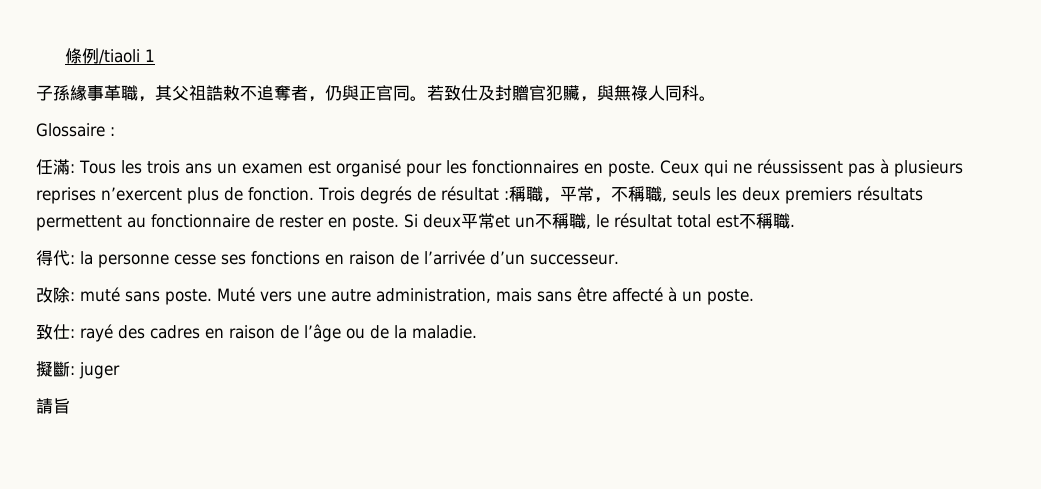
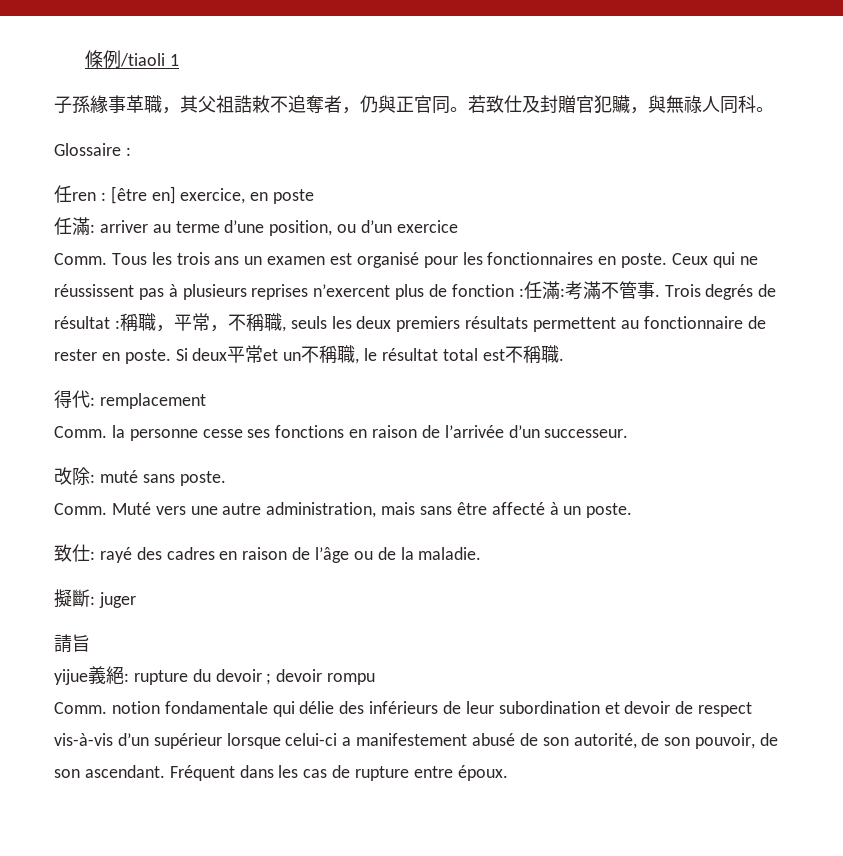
[53,159,75,175] 滿: -> [72,186,315,204] [54,217,458,236] [54,253,107,265] ren : [être en] exercice, en poste // 任滿: arriver au terme d’une position, ou d’un exercice // Comm.
[248,187,314,201] fonction. -> [451,281,660,300] fonction :任滿:考滿不管事.
(75, 259) none -> [99,393,206,409] [54,426,107,438] remplacement // Comm.
(212, 297) none -> [54,503,107,515] // Comm.
(70, 406) none -> [54,666,376,685] [54,701,753,717] [54,733,779,749] [54,765,508,781] // yijue義絕: rupture du devoir ; devoir rompu // Comm. notion fondamentale qui délie des inférieurs de leur subordination et devoir de respect vis-à-vis d’un supérieur lorsque celui-ci a manifestement abusé de son autorité, de son pouvoir, de son ascendant. Fréquent dans les cas de rupture entre époux.

